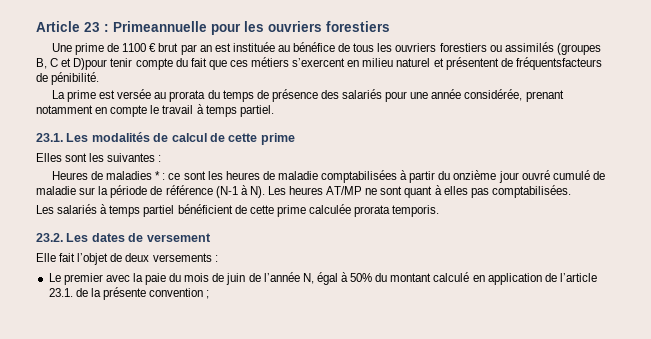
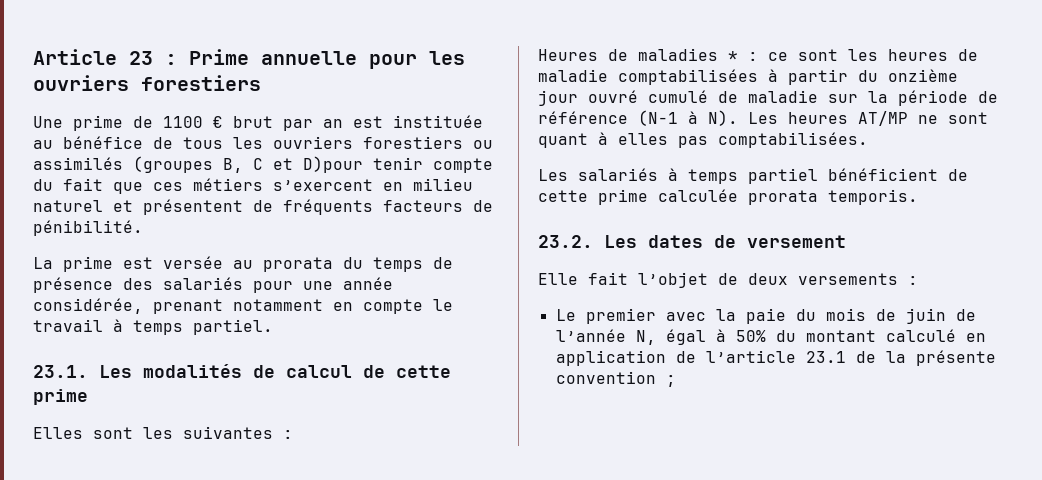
[113,21,207,32] Primeannuelle -> [189,49,357,65] Prime annuelle
[515,57,602,70] fréquentsfacteurs -> [283,199,463,215] fréquents facteurs
[48,288,73,297] 23.1. -> [805,351,846,363] 23.1

